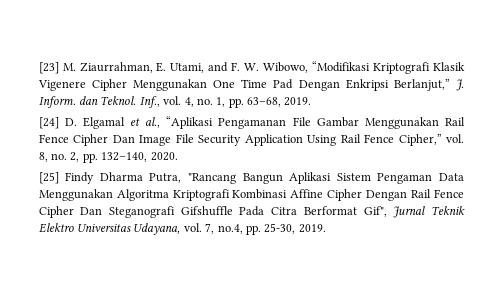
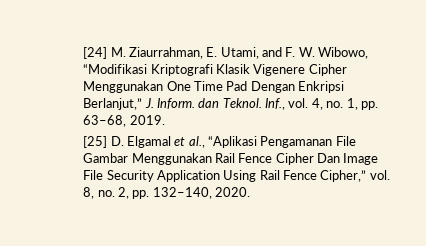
[38,62,59,74] [23] -> [83,47,108,59] [24]
[38,117,59,129] [24] -> [83,136,108,148] [25]
[38,172,464,184] [38,189,464,201] [38,206,465,218] [38,223,326,235] // [25] Findy Dharma Putra, "Rancang Bangun Aplikasi Sistem Pengaman Data Menggunakan Algoritma Kriptografi Kombinasi Affine Cipher Dengan Rail Fence Cipher Dan Steganografi Gifshuffle Pada Citra Berformat Gif", Jurnal Teknik Elektro Universitas Udayana, vol. 7, no.4, pp. 25-30, 2019. -> (251, 192) none

